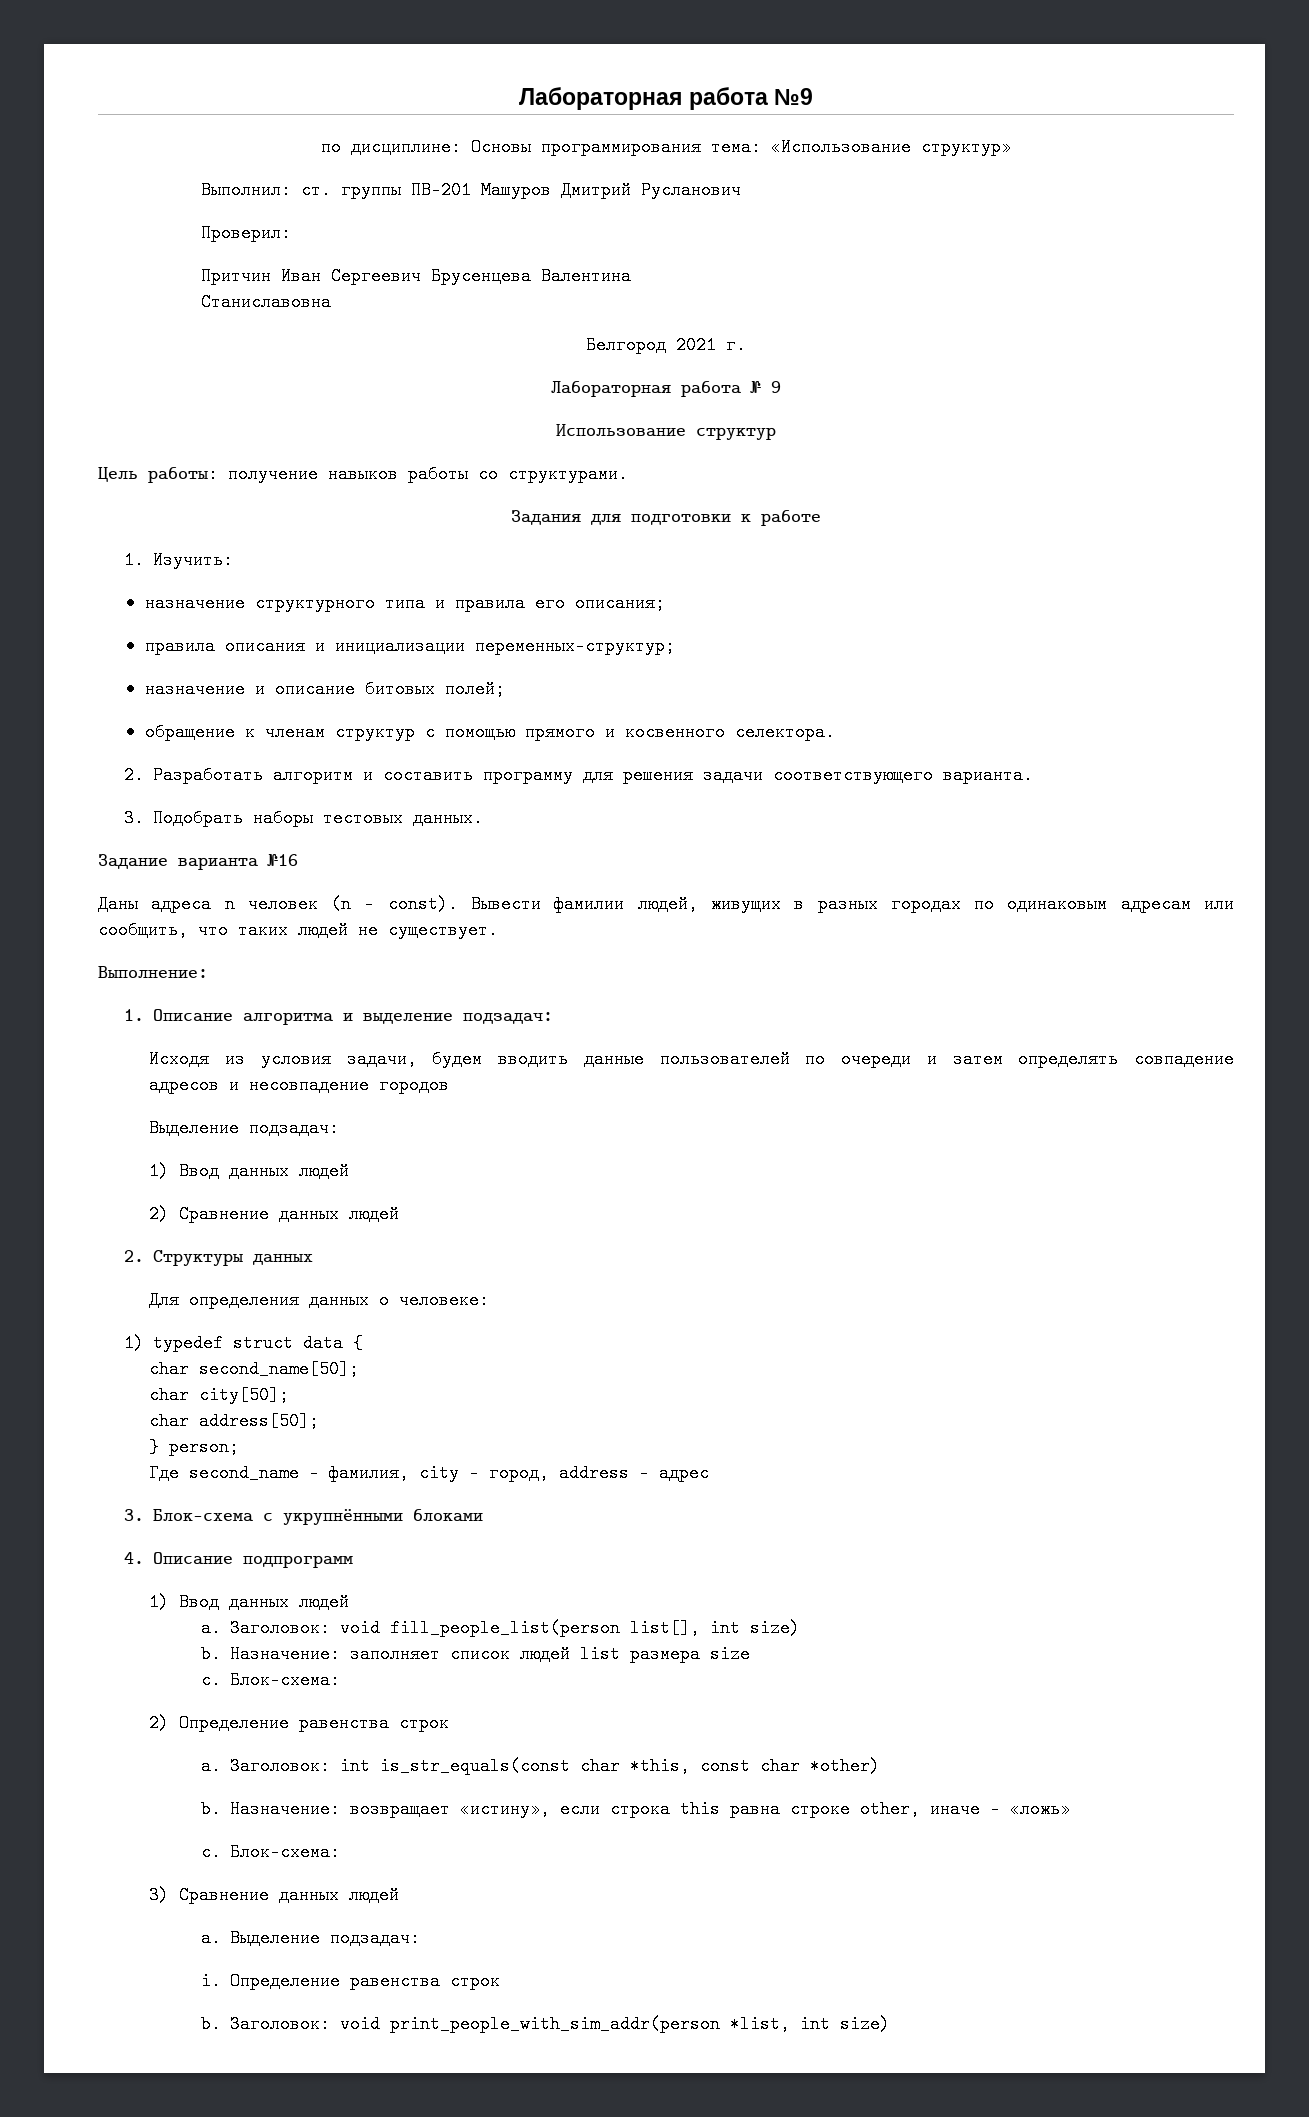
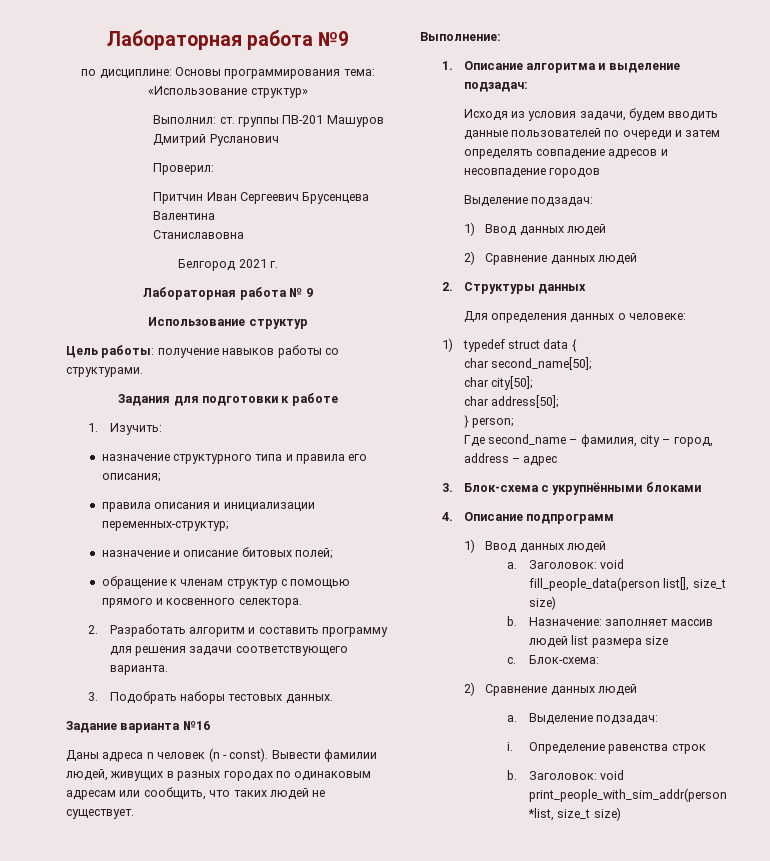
[390,1619,741,1637] fill_people_list(person list[], int -> [528,577,726,591] fill_people_data(person list[], size_t
[450,1647,511,1663] список -> [670,619,713,626] массив
[178,1716,449,1732] [200,1757,881,1775] [200,1800,1071,1818] [200,1843,341,1861] [149,1886,170,1904] Определение равенства строк // a. Заголовок: int is_str_equals(const char *this, const char *other) // b. Назначение: возвращает «истину», если строка this равна строке other, иначе – «ложь» // c. Блок-схема: // 3) -> (475, 689) none
[800,2015,831,2033] int -> [557,809,591,819] size_t

